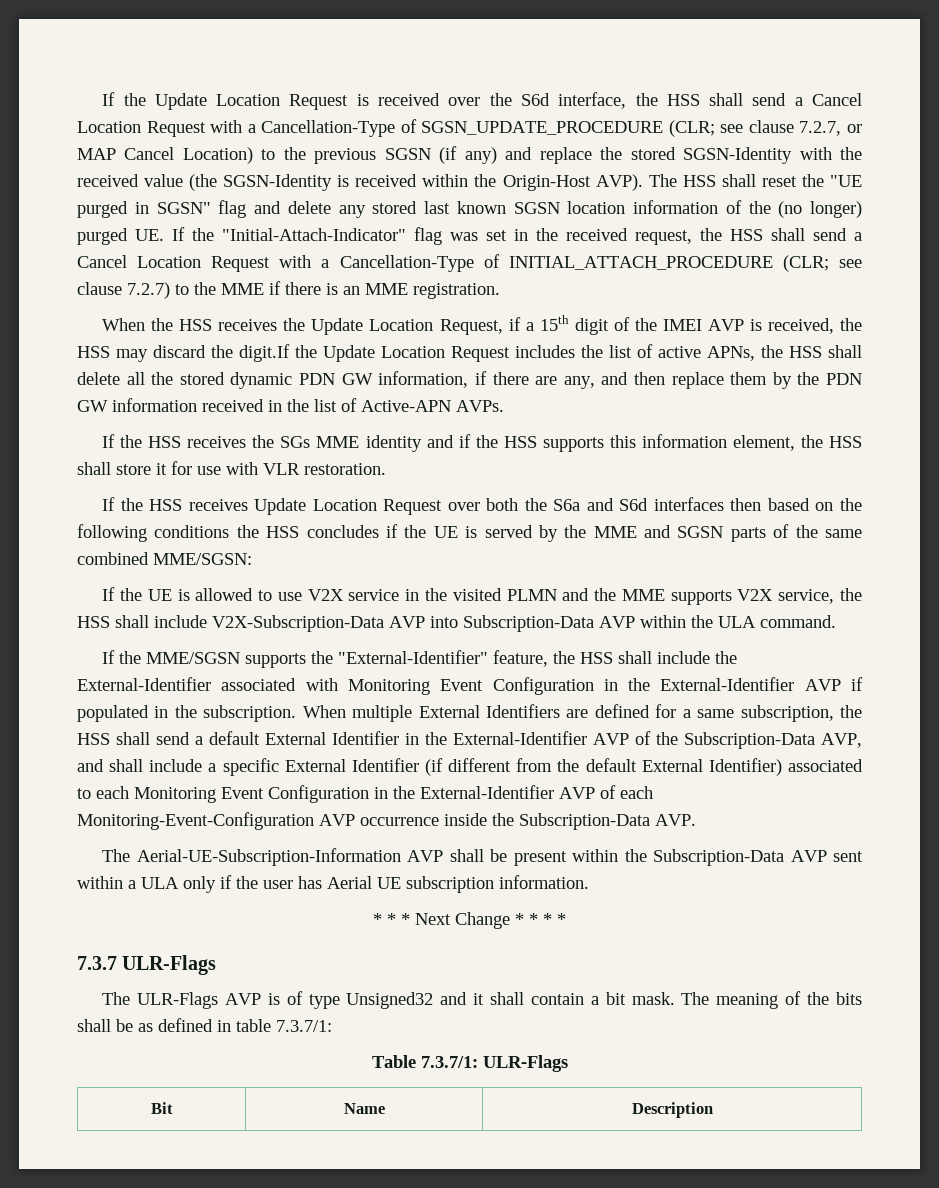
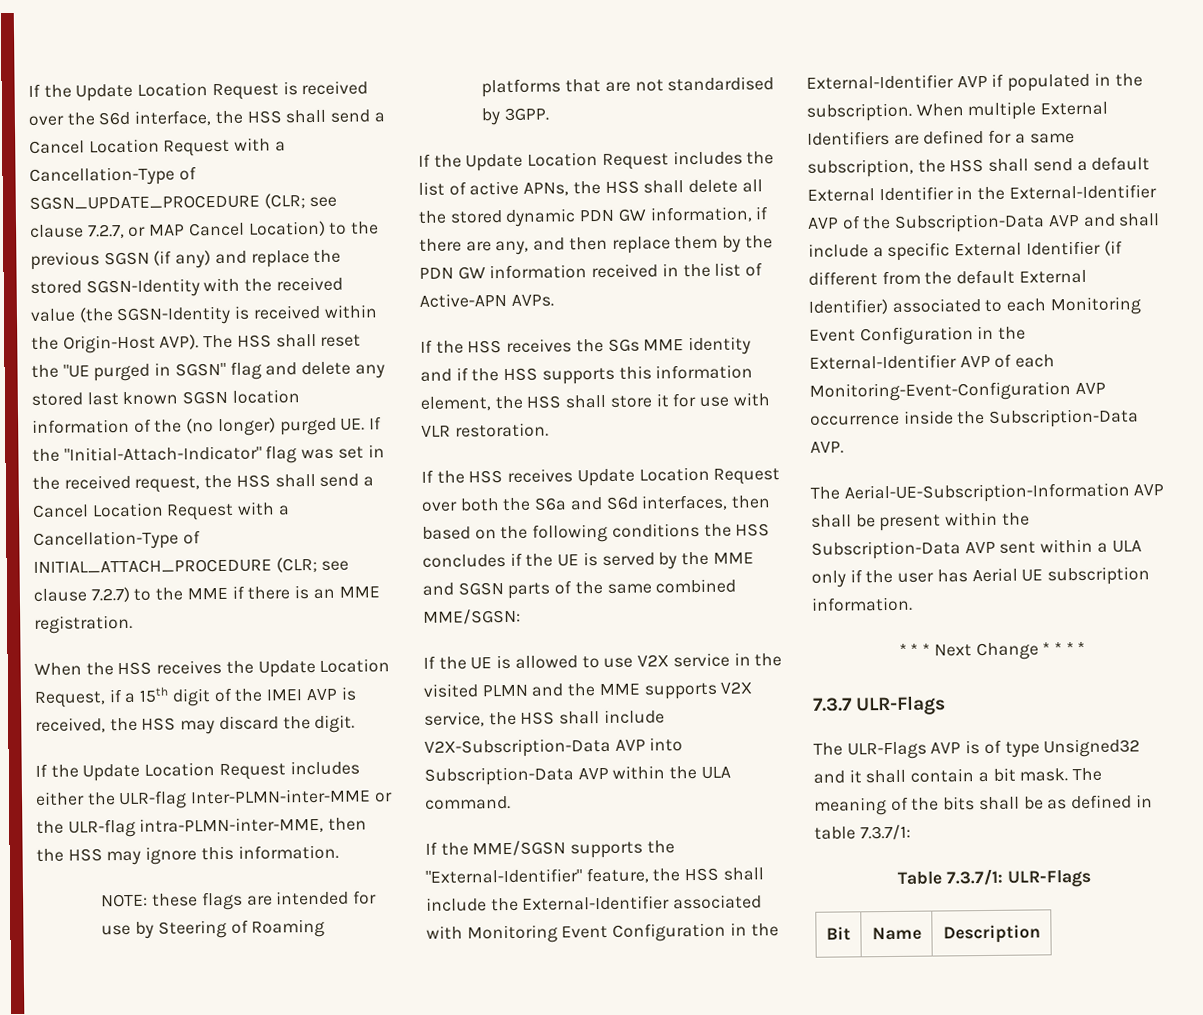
[239,344,290,362] digit.If -> [314,714,356,734] [35,760,360,782] [35,788,393,810] [36,816,368,838] [36,844,339,866] [101,890,377,911] [101,918,326,939] [481,76,775,98] [481,107,550,126] [418,153,431,167] digit. // If the Update Location Request includes either the ULR-flag Inter-PLMN-inter-MME or the ULR-flag intra-PLMN-inter-MME, then the HSS may ignore this information. // NOTE: these flags are intended for use by Steering of Roaming platforms that are not standardised by 3GPP. // If
[653,497,724,511] interfaces -> [641,494,729,511] interfaces,
[821,733,862,748] AVP, -> [1047,214,1080,227] AVP

